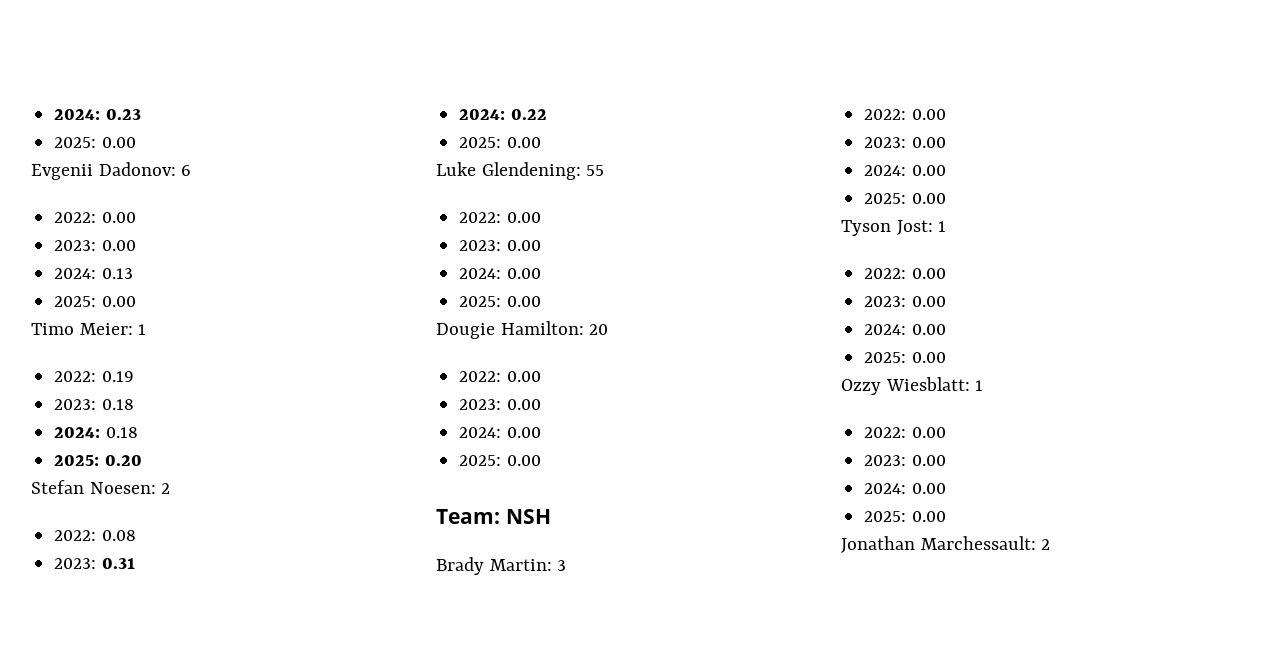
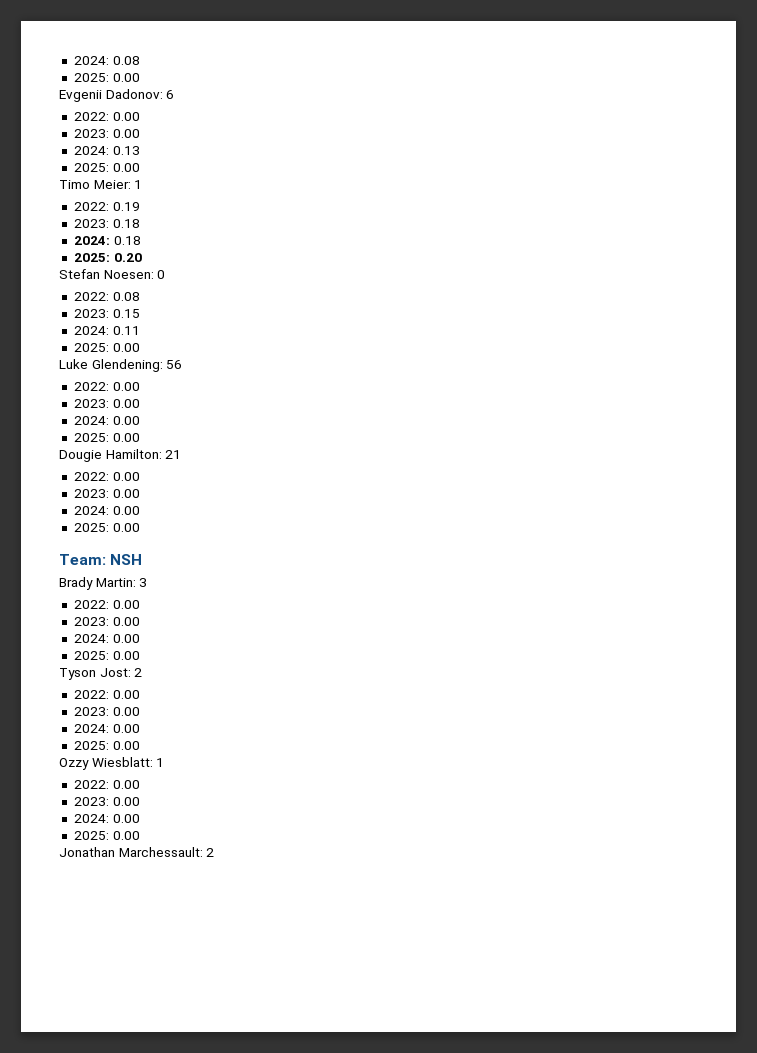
[54,109,141,120] 2024: 0.23 -> [73,56,140,65] 2024: 0.08
[161,483,171,494] 2 -> [157,270,166,279] 0
[101,558,135,569] [459,109,547,120] 0.31 // 2024: 0.22 -> [112,309,140,318] [73,326,140,335] 0.15 // 2024: 0.11
[586,165,605,176] 55 -> [166,360,183,369] 56
[589,324,609,335] 20 -> [165,450,182,459] 21
[938,221,947,232] 1 -> [134,668,143,677] 2

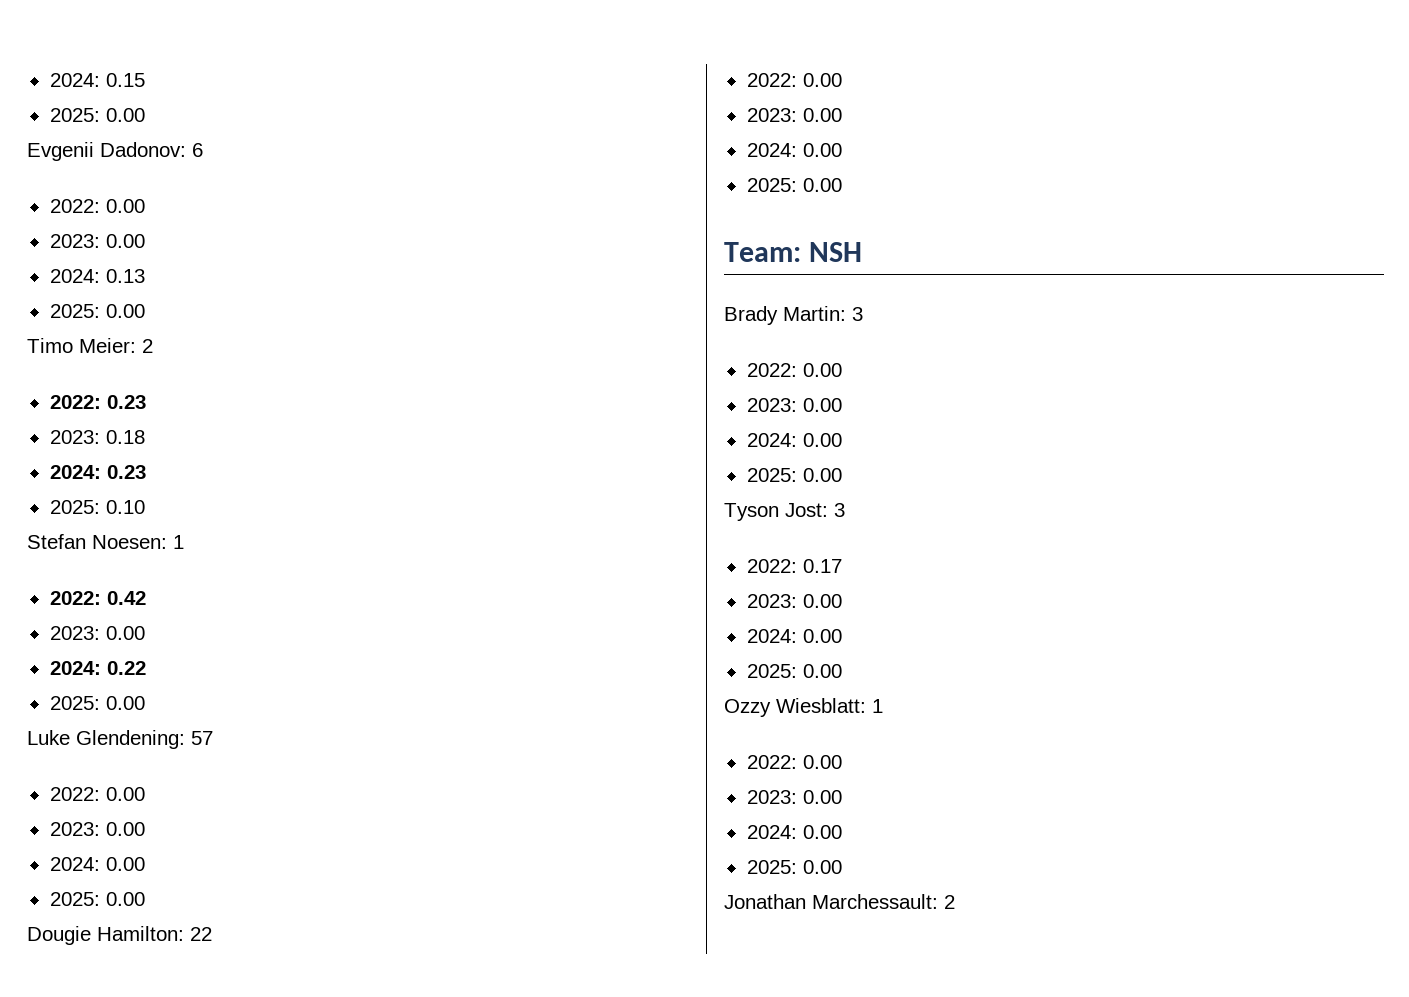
[73,56,140,65] 2024: 0.08 -> [49,73,145,87] 2024: 0.15
[134,180,143,189] [73,202,140,211] 1 // 2022: 0.19 -> [142,339,153,353] [49,395,146,409] 2 // 2022: 0.23
[113,236,141,245] [73,253,142,262] 0.18 // 2025: 0.20 -> [106,465,146,479] [49,500,145,514] 0.23 // 2025: 0.10
[157,270,166,279] [73,292,140,301] [73,309,140,318] [73,326,140,335] 0 // 2022: 0.08 // 2023: 0.15 // 2024: 0.11 -> [173,535,184,549] [49,591,146,605] [49,626,145,640] [49,661,146,675] 1 // 2022: 0.42 // 2023: 0.00 // 2024: 0.22
[166,360,183,369] 56 -> [191,731,213,745] 57
[165,450,182,459] 21 -> [190,927,212,941] 22
[134,668,143,677] [73,690,140,699] 2 // 2022: 0.00 -> [834,503,845,517] [746,559,842,573] 3 // 2022: 0.17

